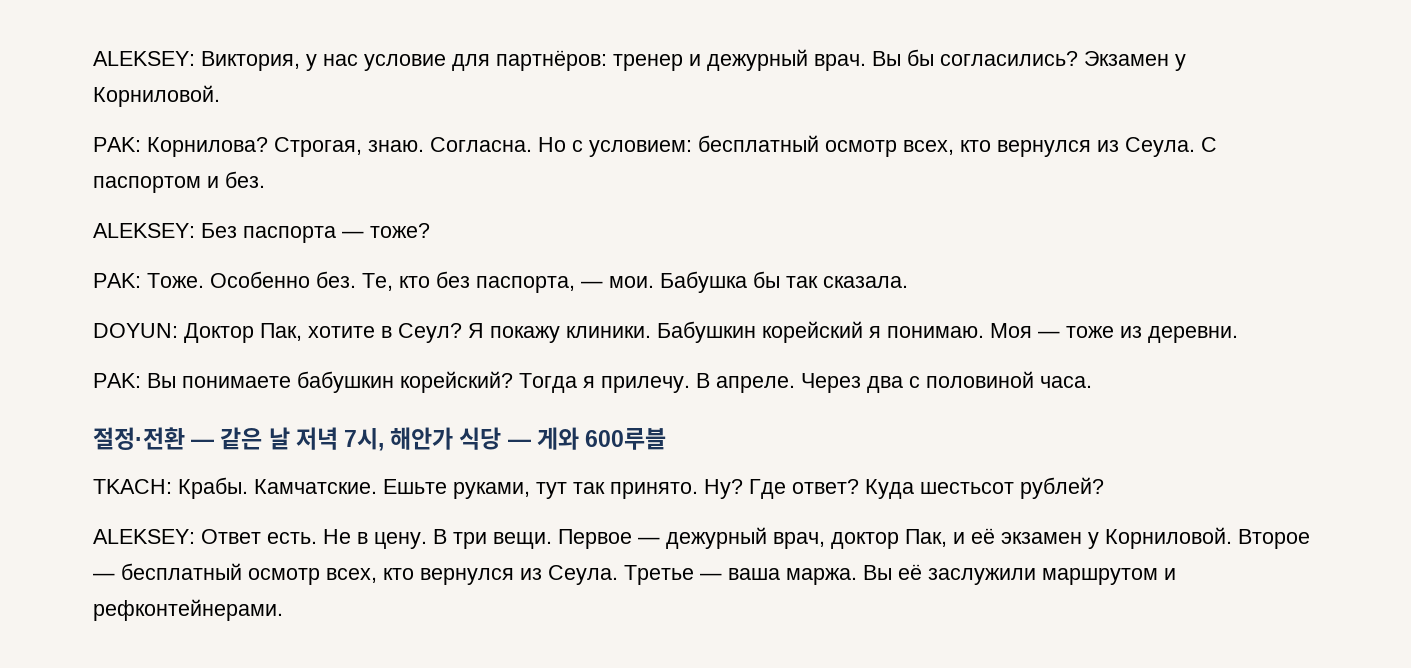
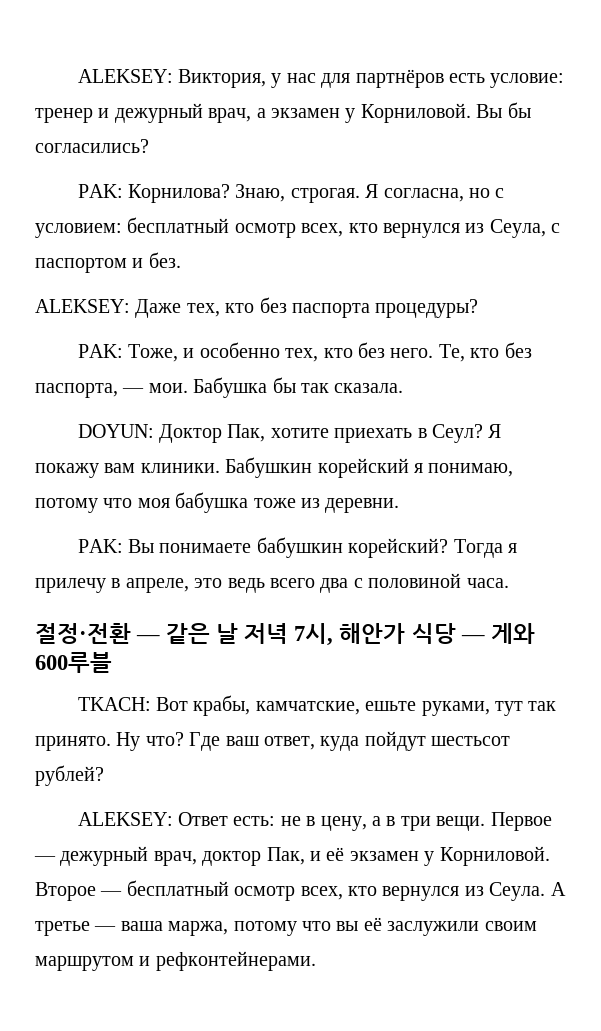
[364,49,866,71] условие для партнёров: тренер и дежурный врач. -> [321,69,565,88] [35,103,471,123] для партнёров есть условие: тренер и дежурный врач, а экзамен у Корниловой.
[1084,51,1186,71] [93,85,220,107] Экзамен у Корниловой. -> (149, 146) none
[274,137,566,157] Строгая, знаю. Согласна. Но -> [235,184,490,203] Знаю, строгая. Я согласна, но
[1125,137,1217,157] Сеула. С -> [489,219,561,238] Сеула, с
[201,223,430,243] [93,271,356,288] Без паспорта — тоже? // PAK: Тоже. Особенно без. -> [135,297,479,318] [77,342,434,362] Даже тех, кто без паспорта процедуры? // PAK: Тоже, и особенно тех, кто без него.
(375, 332) none -> [334,428,413,443] приехать
(560, 334) none -> [104,463,136,473] вам
[887,323,1060,338] понимаю. Моя — -> [428,463,514,477] [35,492,249,513] понимаю, потому что моя бабушка
[601,373,861,393] прилечу. В апреле. Через -> [35,578,315,593] прилечу в апреле, это ведь всего
[178,477,1104,499] [93,529,447,549] Крабы. Камчатские. Ешьте руками, тут так принято. Ну? Где ответ? Куда шестьсот рублей? // ALEKSEY: Ответ есть. Не в цену. В -> [155,695,557,716] [35,731,511,751] [35,765,104,786] [77,812,396,831] Вот крабы, камчатские, ешьте руками, тут так принято. Ну что? Где ваш ответ, куда пойдут шестьсот рублей? // ALEKSEY: Ответ есть: не в цену, а в
[624,565,892,585] Третье — ваша маржа. Вы -> [550,882,566,896] [35,921,359,936] А третье — ваша маржа, потому что вы
(1036, 576) none -> [484,921,537,931] своим

